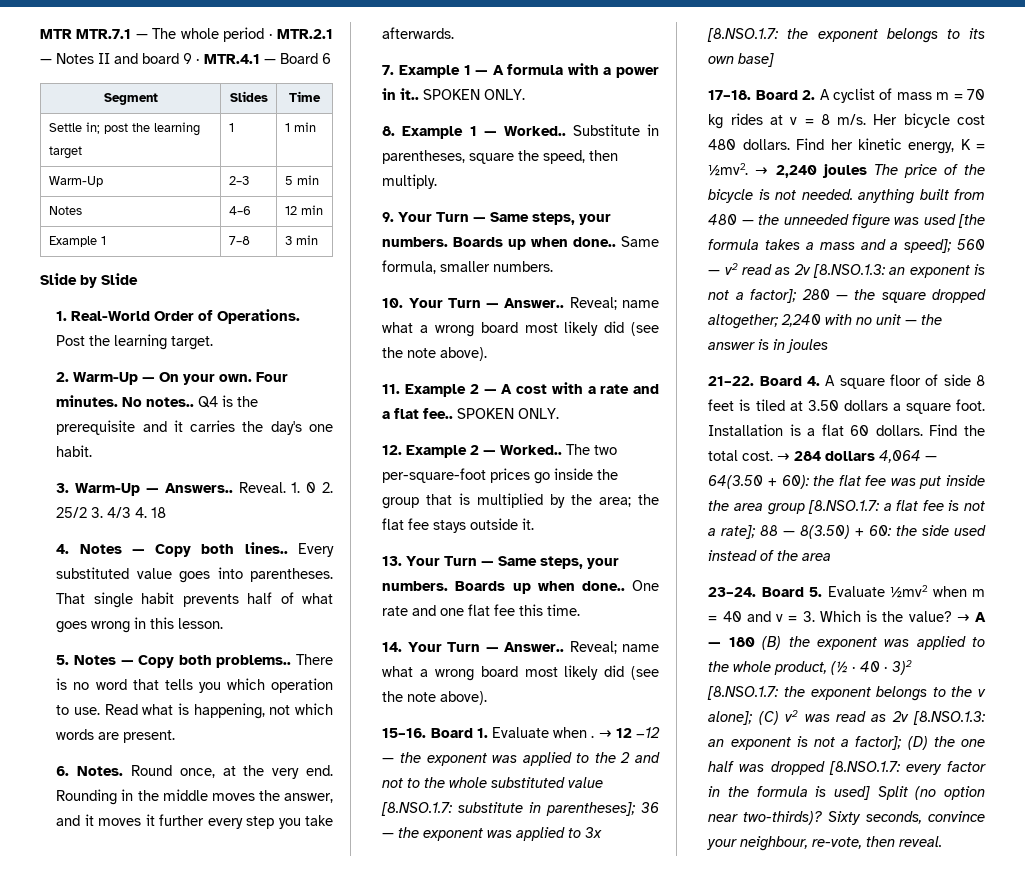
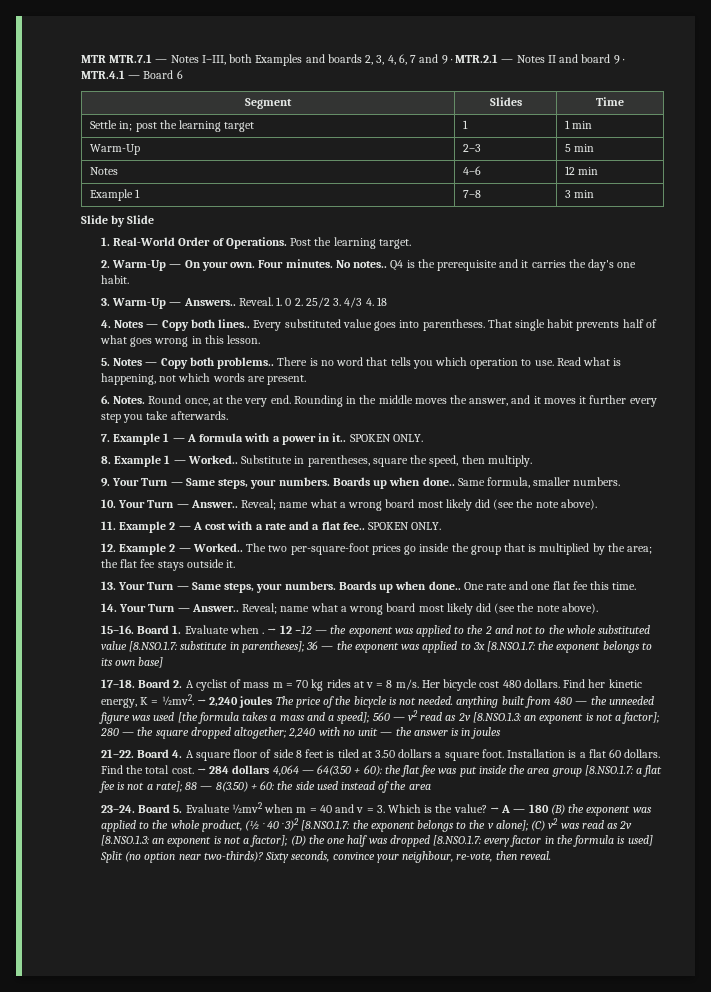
[152,27,265,42] The whole period -> [170,54,448,66] Notes I–III, both Examples and boards 2, 3, 4, 6, 7 and 9

